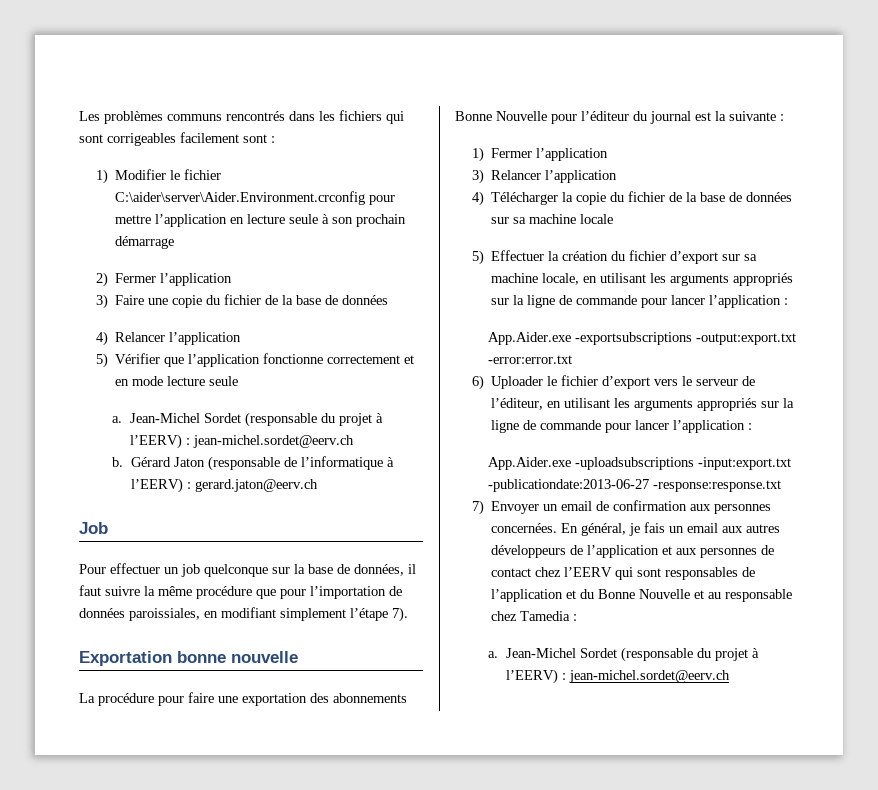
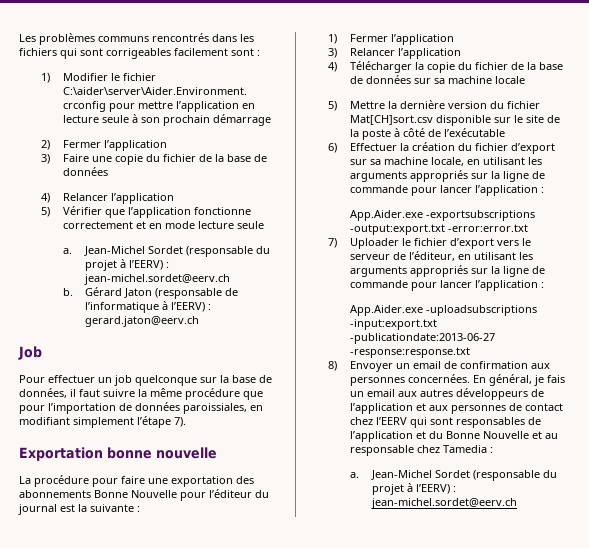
(484, 257) none -> [349,100,540,109] [349,115,560,126] [349,128,505,140] [327,143,337,153] Mettre la dernière version du fichier Mat[CH]sort.csv disponible sur le site de la poste à côté de l’exécutable // 6)
[471,375,484,390] 6) -> [327,238,337,248] 7)
[471,500,484,515] 7) -> [327,361,337,371] 8)

